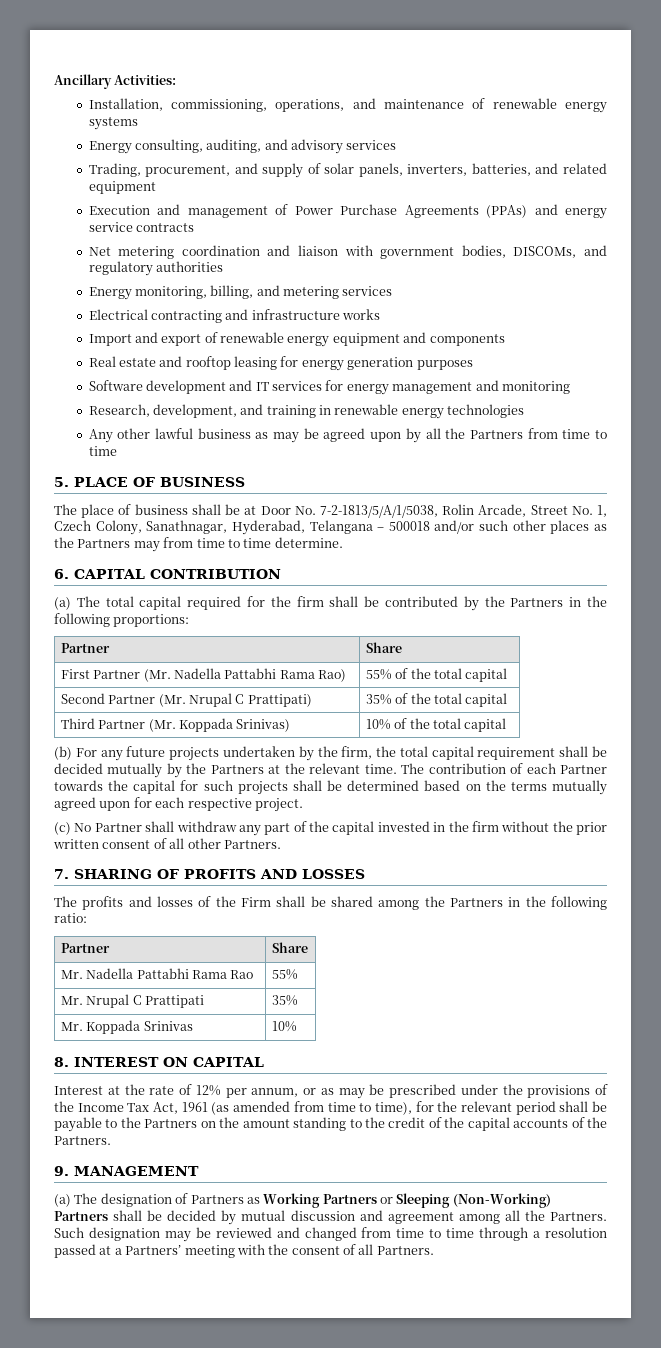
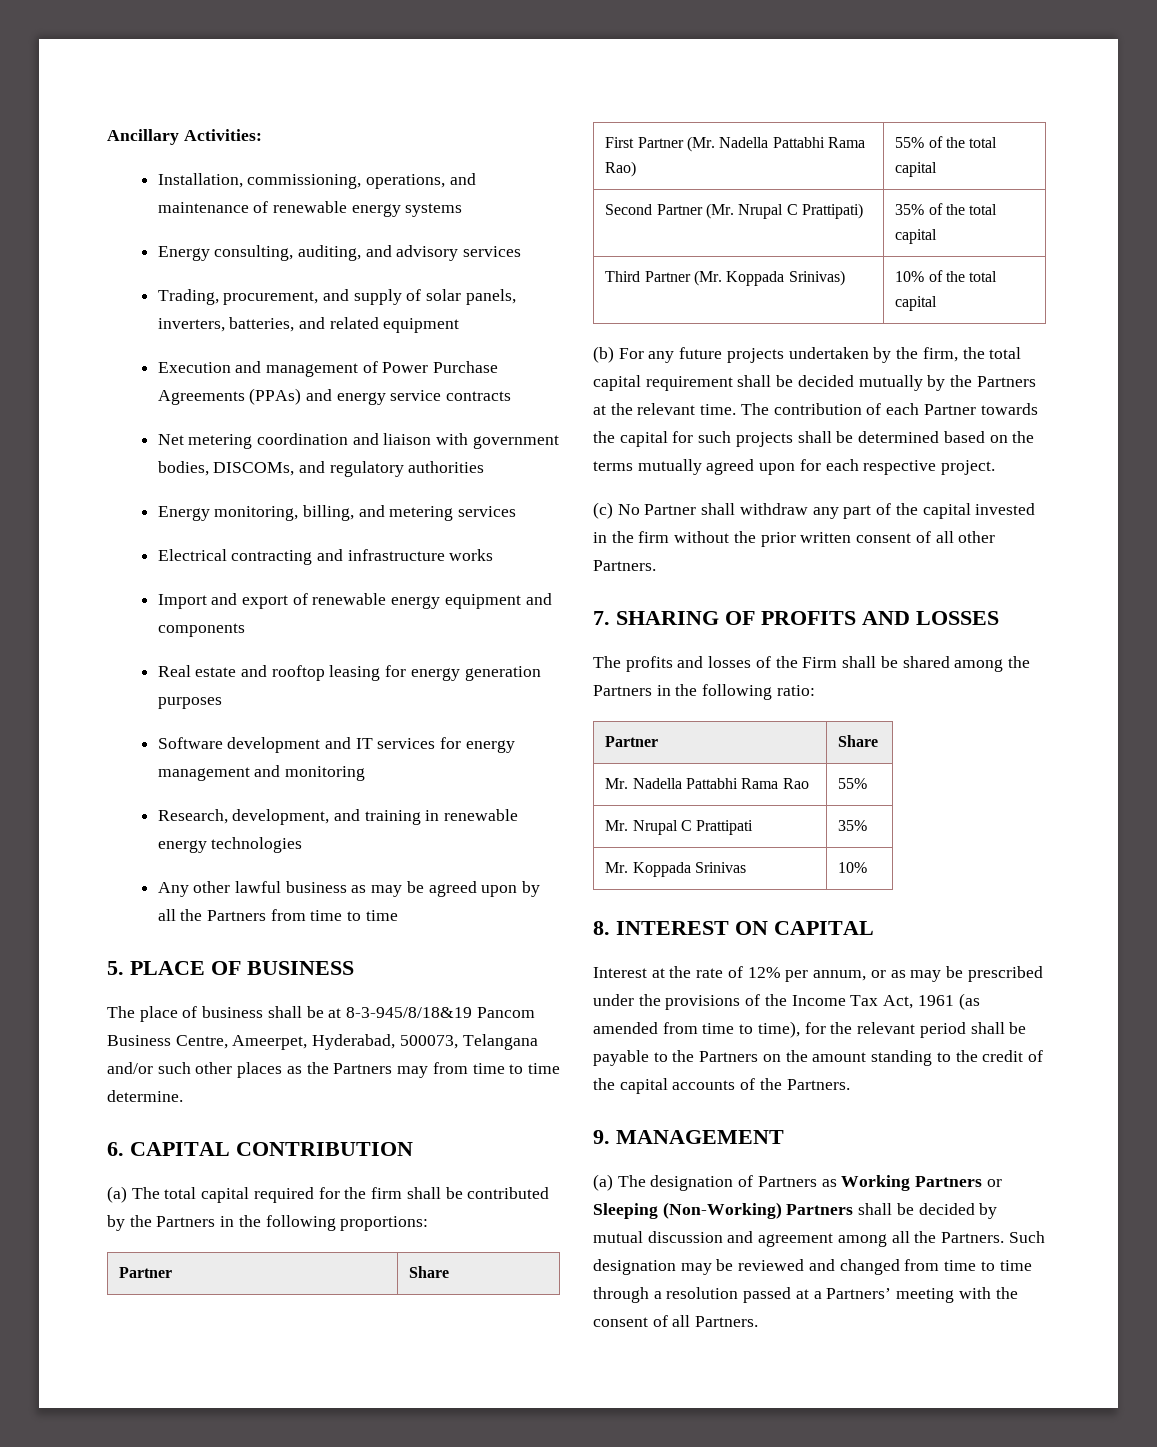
[260,504,607,518] [54,520,430,535] Door No. 7-2-1813/5/A/1/5038, Rolin Arcade, Street No. 1, Czech Colony, Sanathnagar, Hyderabad, Telangana – 500018 -> [346,1007,535,1018] [107,1034,538,1050] 8-3-945/8/18&19 Pancom Business Centre, Ameerpet, Hyderabad, 500073, Telangana

